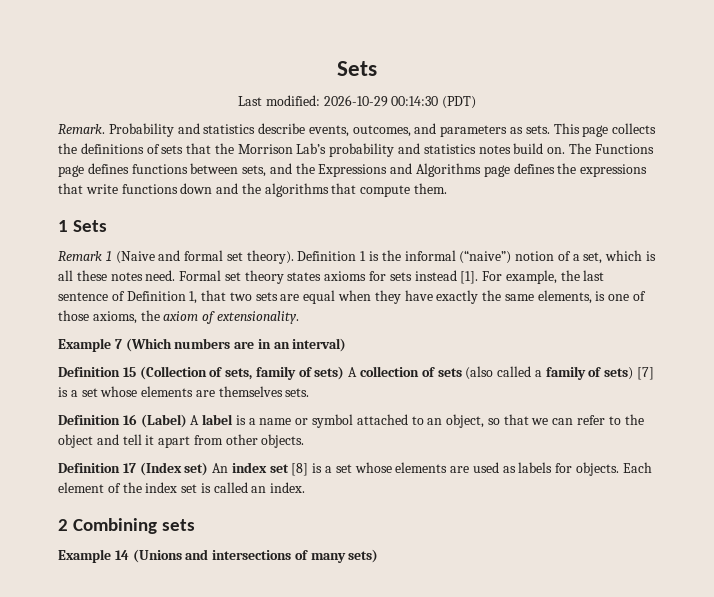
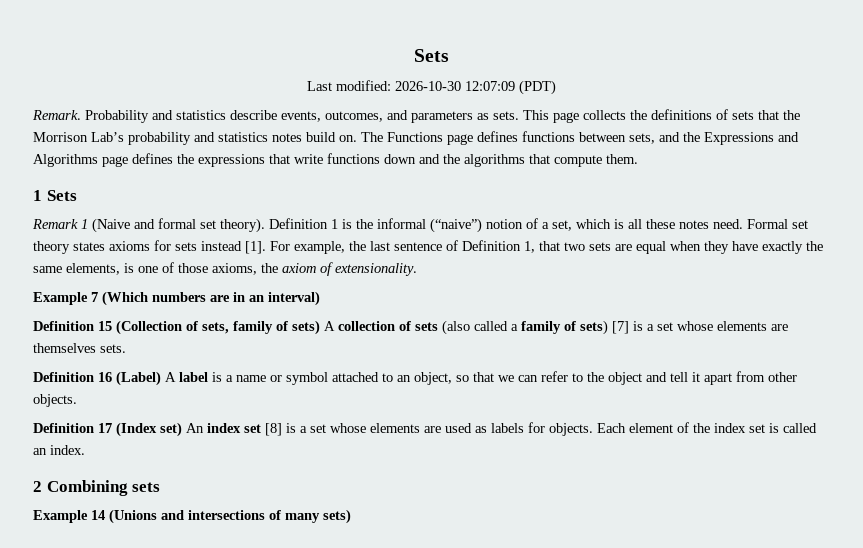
[323,95,439,107] 2026-10-29 00:14:30 -> [395,81,515,91] 2026-10-30 12:07:09

